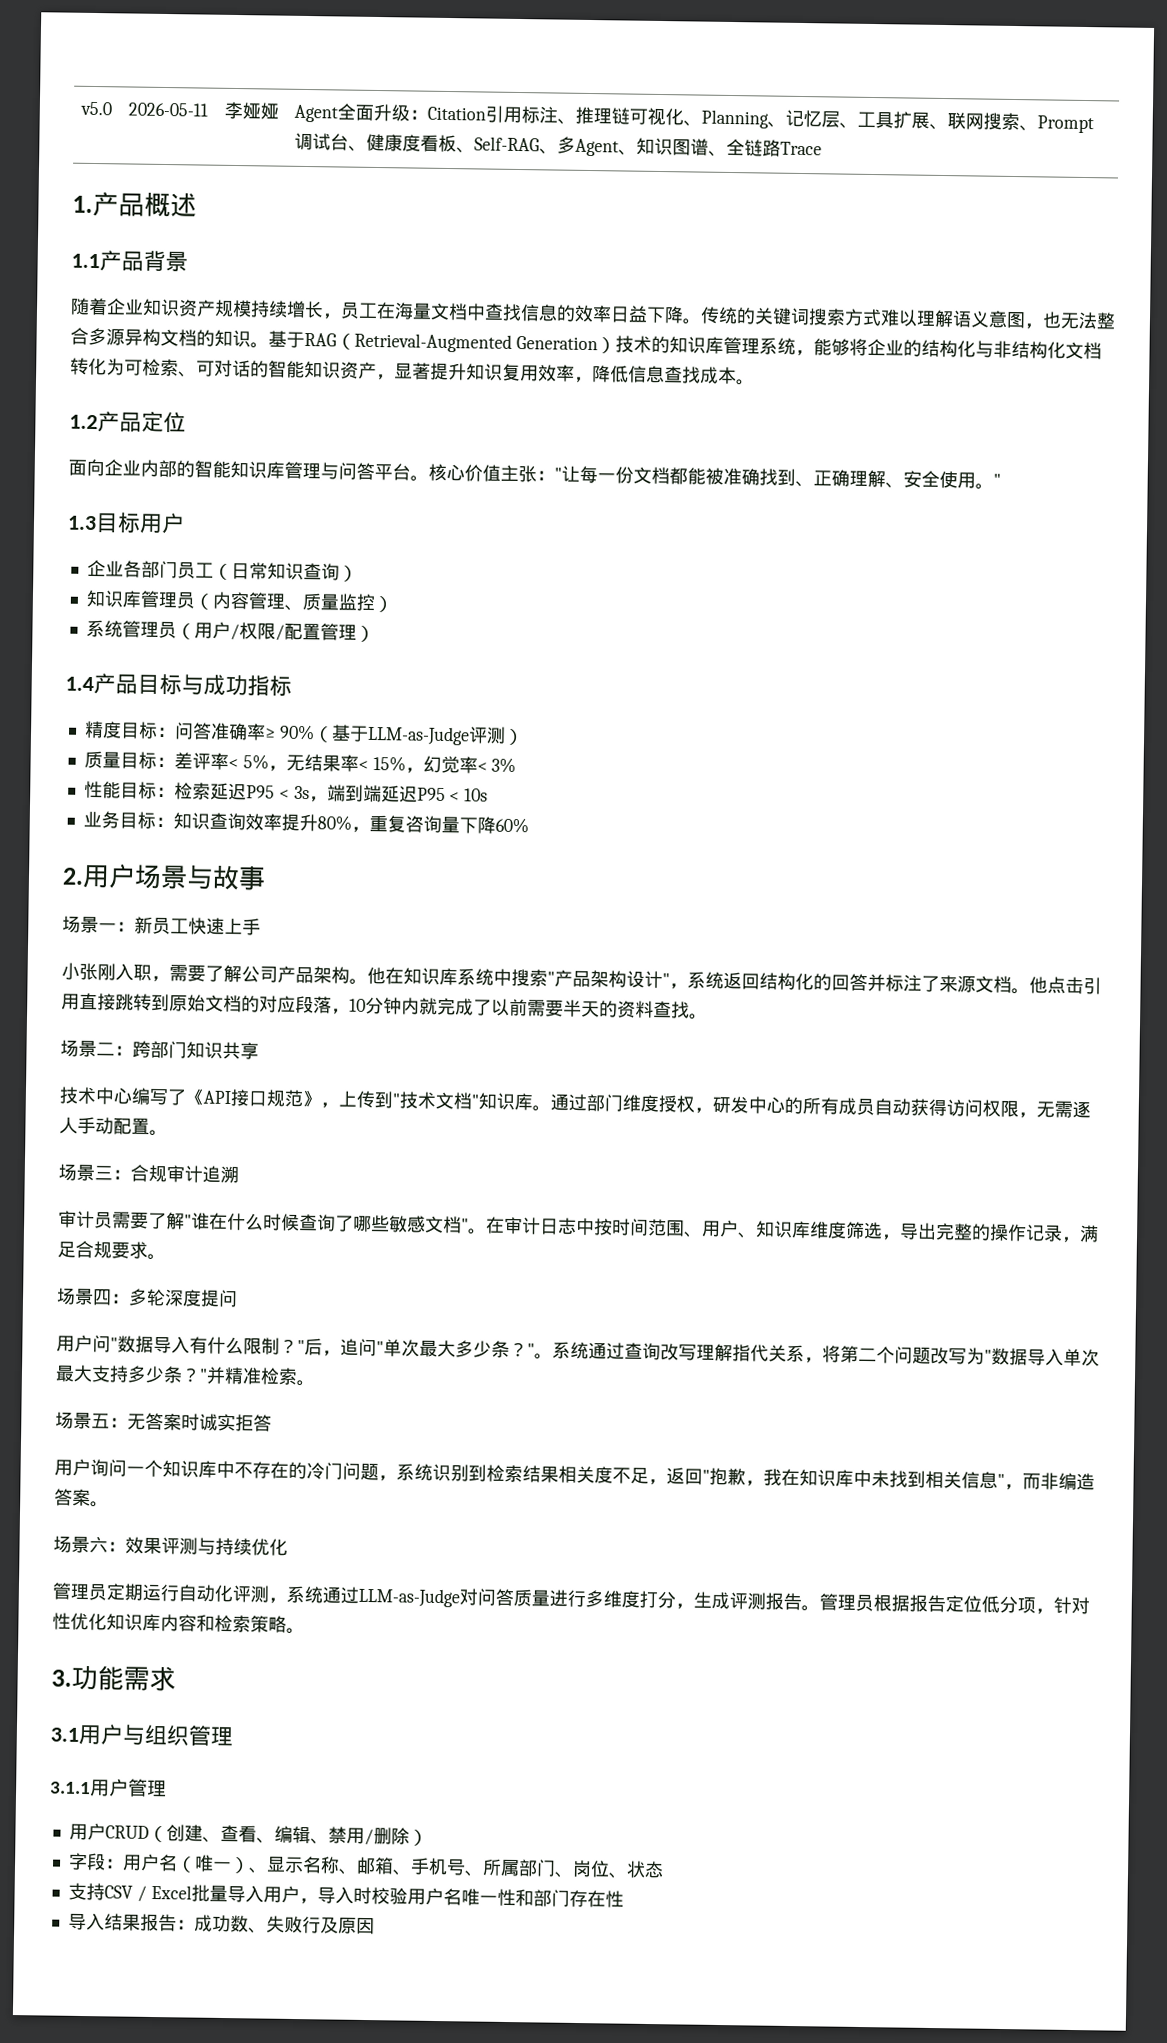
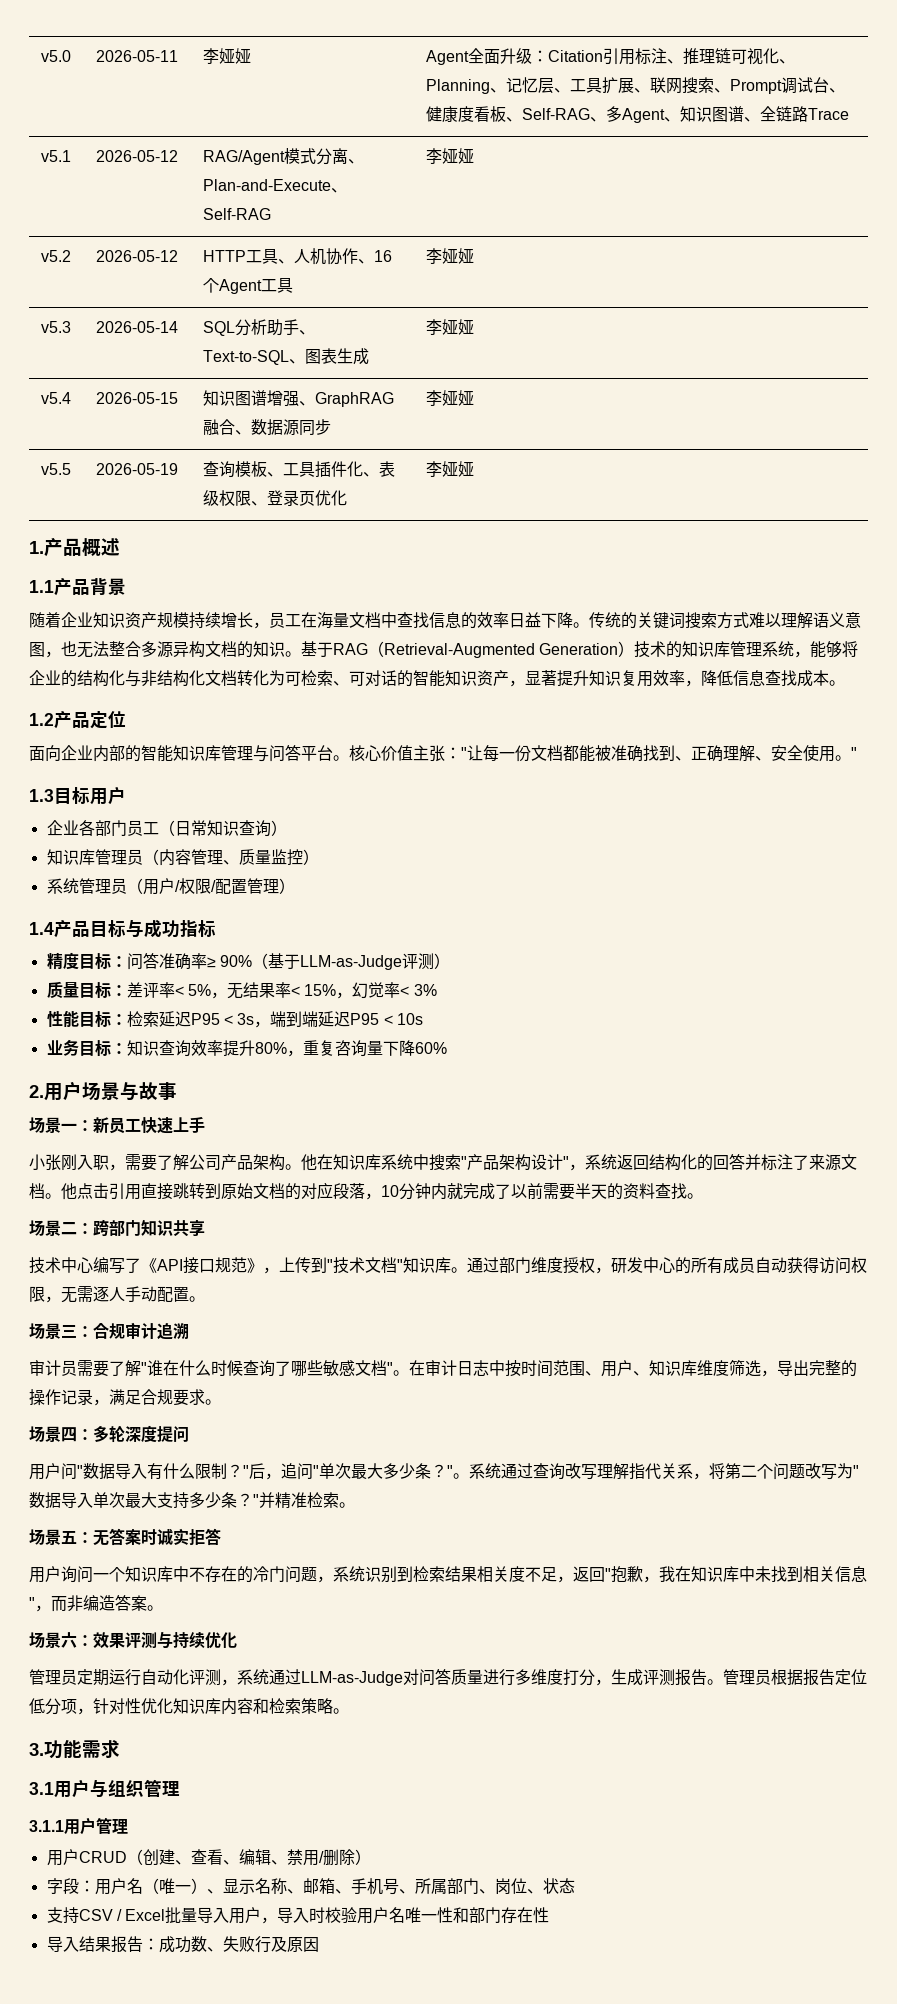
(823, 148) none -> [41,150,72,162] [96,150,179,162] [203,148,365,165] [203,179,348,193] [203,208,272,220] [426,148,475,164] [41,250,72,262] [96,250,179,262] [203,248,393,265] [203,278,294,294] [426,248,475,264] [41,321,72,333] [96,321,179,333] [203,319,316,336] [203,348,370,365] [426,319,475,335] [41,392,72,404] [96,392,179,404] [203,390,395,407] [203,419,332,436] [426,390,475,406] [41,463,72,475] [96,463,179,475] [203,461,396,478] [203,490,348,506] [426,461,475,477] // v5.1 | 2026-05-12 | RAG/Agent模式分离、Plan-and-Execute、Self-RAG | 李娅娅 // v5.2 | 2026-05-12 | HTTP工具、人机协作、16个Agent工具 | 李娅娅 // v5.3 | 2026-05-14 | SQL分析助手、Text-to-SQL、图表生成 | 李娅娅 // v5.4 | 2026-05-15 | 知识图谱增强、GraphRAG融合、数据源同步 | 李娅娅 // v5.5 | 2026-05-19 | 查询模板、工具插件化、表级权限、登录页优化 | 李娅娅

